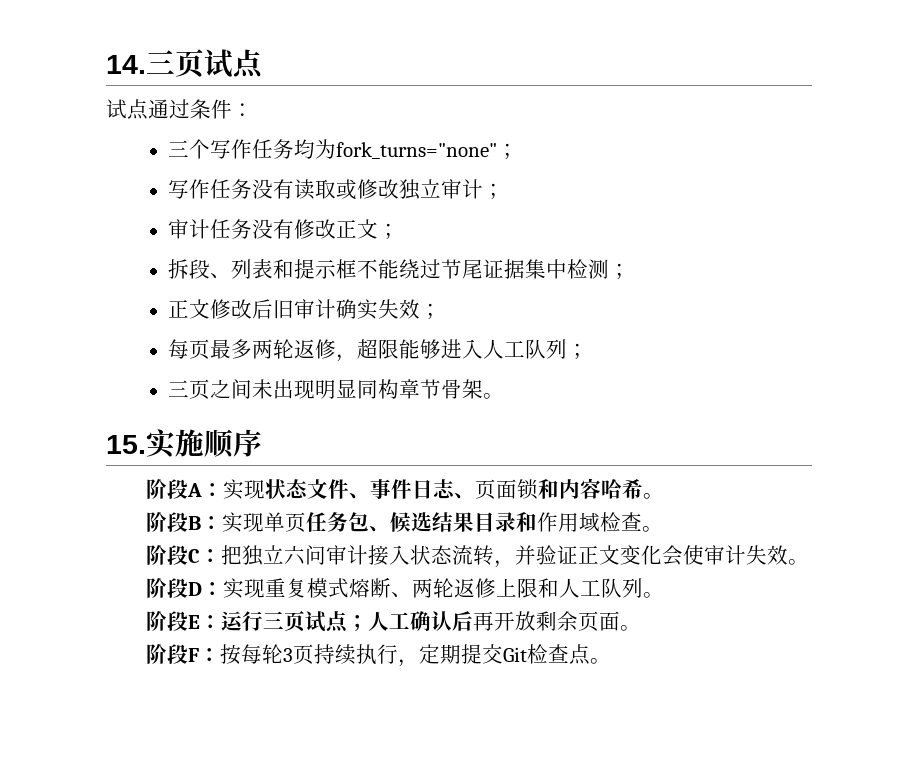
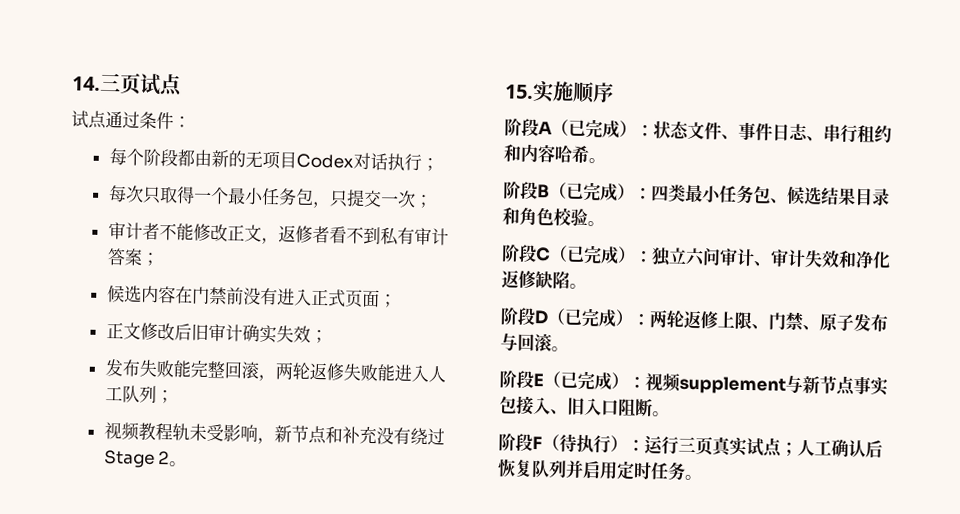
[167,139,518,159] [167,179,504,200] [167,219,399,239] [167,259,609,279] 三个写作任务均为fork_turns="none"； // 写作任务没有读取或修改独立审计； // 审计任务没有修改正文； // 拆段、列表和提示框不能绕过节尾证据集中检测 -> [108,148,439,172] [107,185,433,209] [107,222,449,246] [106,248,160,267] [106,285,380,308] 每个阶段都由新的无项目Codex对话执行； // 每次只取得一个最小任务包，只提交一次； // 审计者不能修改正文，返修者看不到私有审计答案； // 候选内容在门禁前没有进入正式页面
[167,339,588,362] [167,379,483,399] 每页最多两轮返修，超限能够进入人工队列； // 三页之间未出现明显同构章节骨架 -> [104,359,446,383] [104,385,174,404] [103,422,445,446] [103,449,171,468] 发布失败能完整回滚，两轮返修失败能进入人工队列； // 视频教程轨未受影响，新节点和补充没有绕过Stage 2
[201,479,265,500] ：实现 -> [551,118,654,139] （已完成）：
[474,479,538,500] 页面锁 -> [823,124,892,144] 串行租约
[200,512,306,533] ：实现单页 -> [549,181,722,203] （已完成）：四类最小
[536,512,642,532] 作用域检查 -> [519,207,588,227] 角色校验
[199,545,809,568] [145,578,664,599] [145,611,200,631] ：把独立六问审计接入状态流转，并验证正文变化会使审计失效。 // 阶段D：实现重复模式熔断、两轮返修上限和人工队列。 // 阶段E -> [549,244,891,269] [501,270,587,289] [500,307,888,332] [500,333,569,352] [499,370,889,397] [499,395,670,417] [498,433,628,454] （已完成）：独立六问审计、审计失效和净化返修缺陷。 // 阶段D（已完成）：两轮返修上限、门禁、原子发布与回滚。 // 阶段E（已完成）：视频supplement与新节点事实包接入、旧入口阻断。 // 阶段F（待执行）
(305, 621) none -> [712,436,748,457] 真实
[472,611,641,631] [145,644,590,667] 再开放剩余页面。 // 阶段F：按每轮3页持续执行，定期提交Git检查点 -> [497,458,686,481] 恢复队列并启用定时任务

